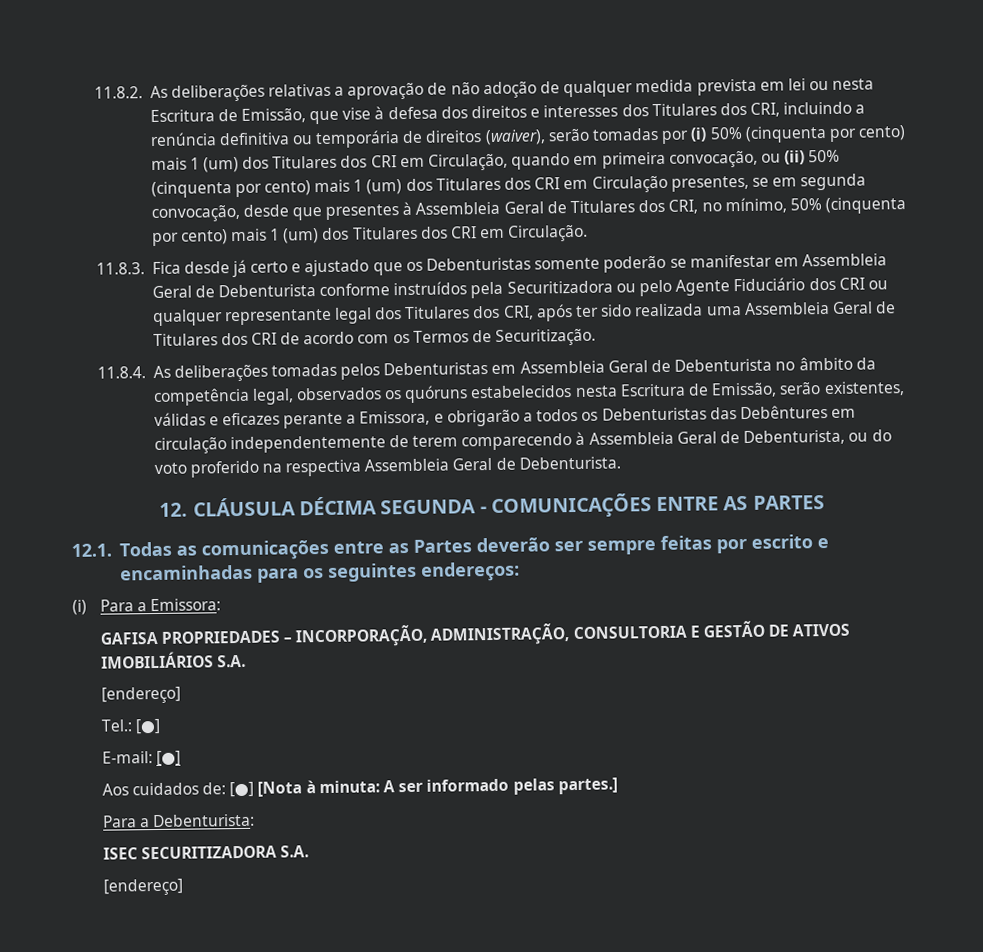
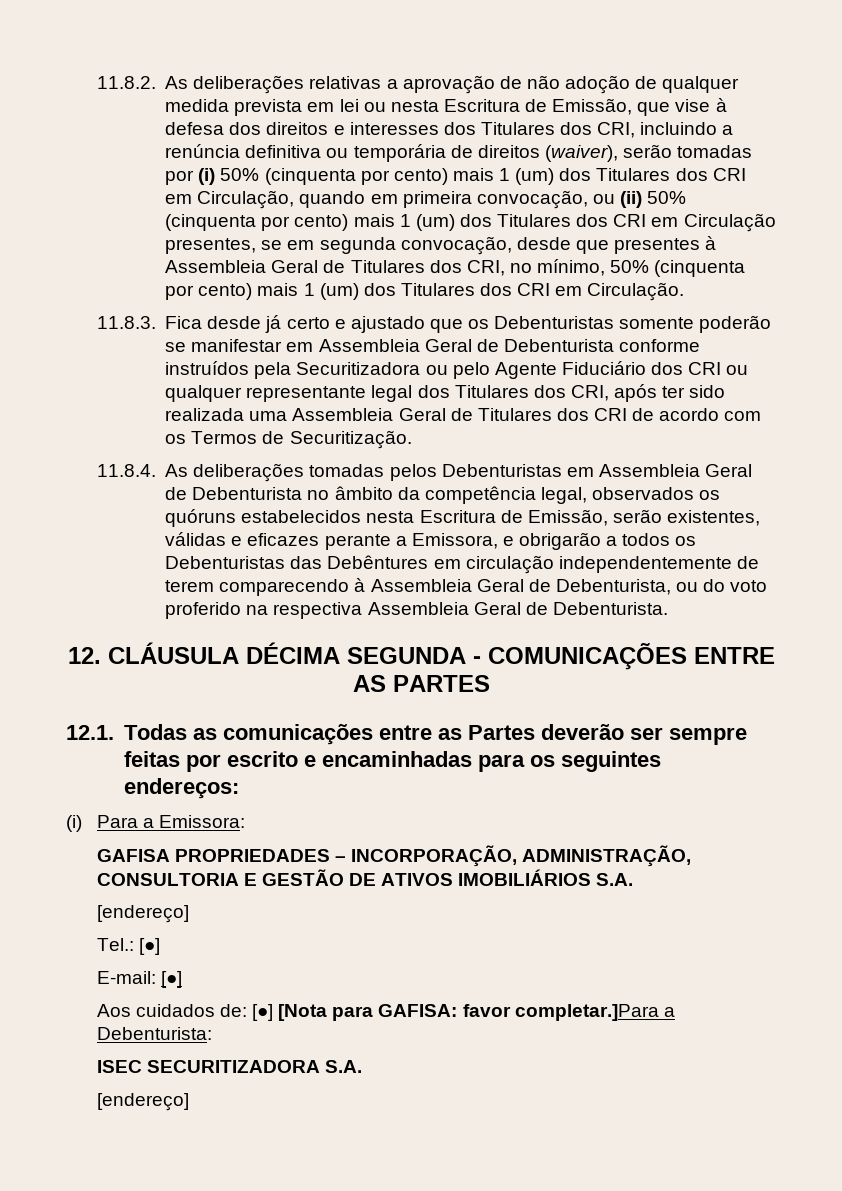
[305,777,618,795] [102,815,137,828] à minuta: A ser informado pelas partes.] // Para -> [332,1004,659,1021] para GAFISA: favor completar.]Para

